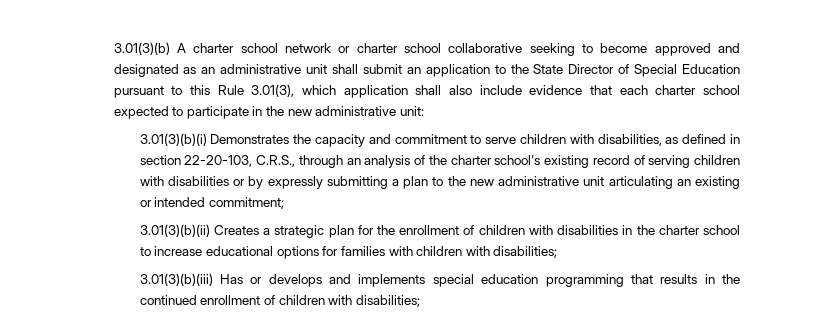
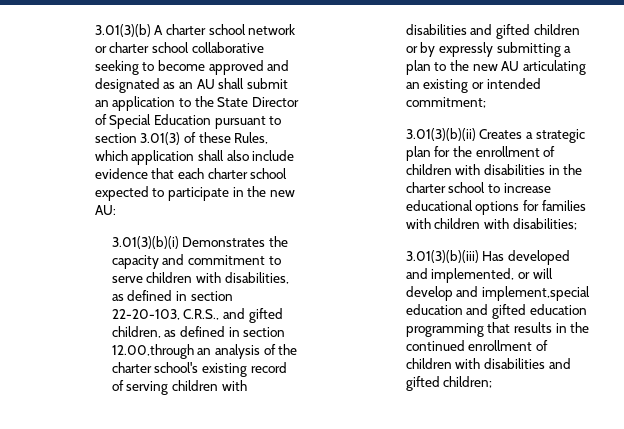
[220,64,328,74] administrative unit -> [196,79,215,89] AU
[189,84,295,97] this Rule 3.01(3), -> [94,132,269,145] section 3.01(3) of these Rules,
[315,106,425,116] administrative unit: -> [94,205,116,215] AU:
[298,155,343,168] through -> [223,308,283,323] [111,326,286,338] [111,344,194,359] and gifted children, as defined in section 12.00,through
(229, 181) none -> [470,24,580,39] and gifted children
[498,176,605,186] administrative unit -> [501,61,520,71] AU
[250,274,474,287] or develops and implements special -> [508,250,571,265] [405,268,553,283] [405,286,591,301] [405,304,527,319] developed and implemented, or will develop and implement,special education and gifted
[355,295,420,307] disabilities; -> [484,358,571,369] [405,376,493,391] disabilities and gifted children;

